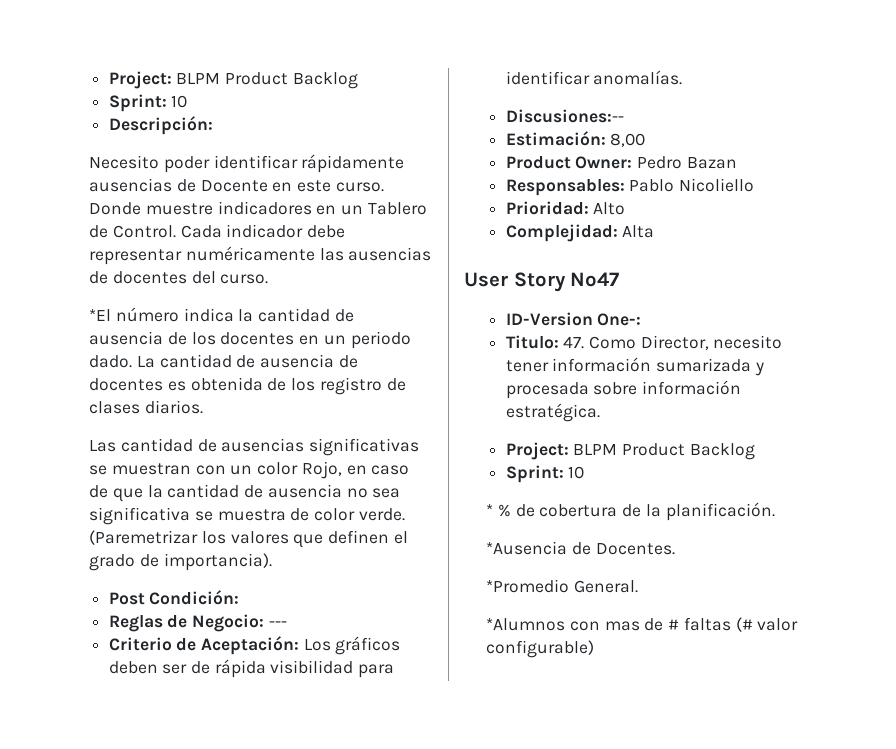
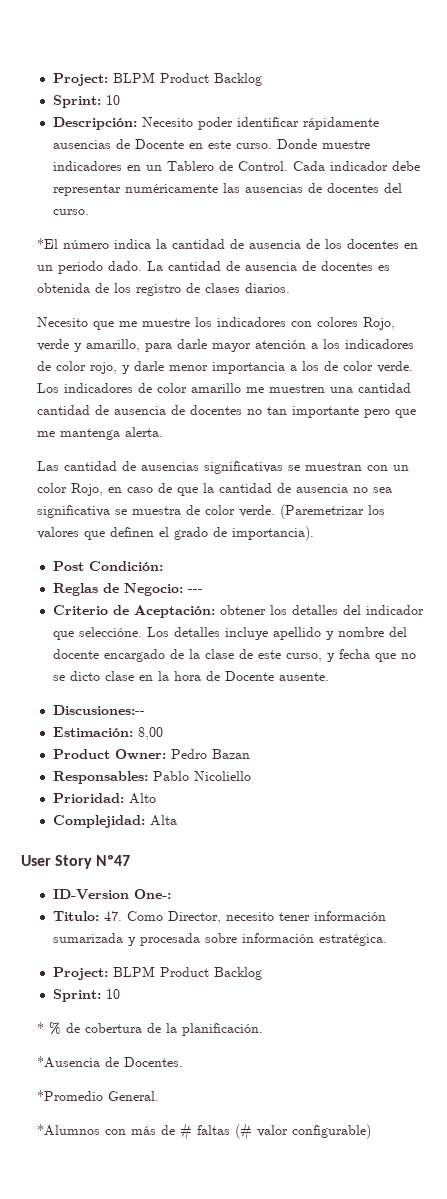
(213, 125) // -> (137, 123) none
(203, 407) none -> [37,317,396,330] [37,339,415,352] [37,361,414,374] [37,383,412,393] [37,405,417,418] [37,427,164,440] // Necesito que me muestre los indicadores con colores Rojo, verde y amarillo, para darle mayor atención a los indicadores de color rojo, y darle menor importancia a los de color verde. Los indicadores de color amarillo me muestren una cantidad cantidad de ausencia de docentes no tan importante pero que me mantenga alerta.
[303,636,401,655] [108,659,395,678] [505,70,683,85] Los gráficos deben ser de rápida visibilidad para identificar anomalías. -> [219,605,424,615] [52,627,407,640] [52,649,416,662] [52,671,329,681] obtener los detalles del indicador que seleccióne. Los detalles incluye apellido y nombre del docente encargado de la clase de este curso, y fecha que no se dicto clase en la hora de Docente ausente.
[604,621,640,631] mas -> [131,1126,157,1135] más

